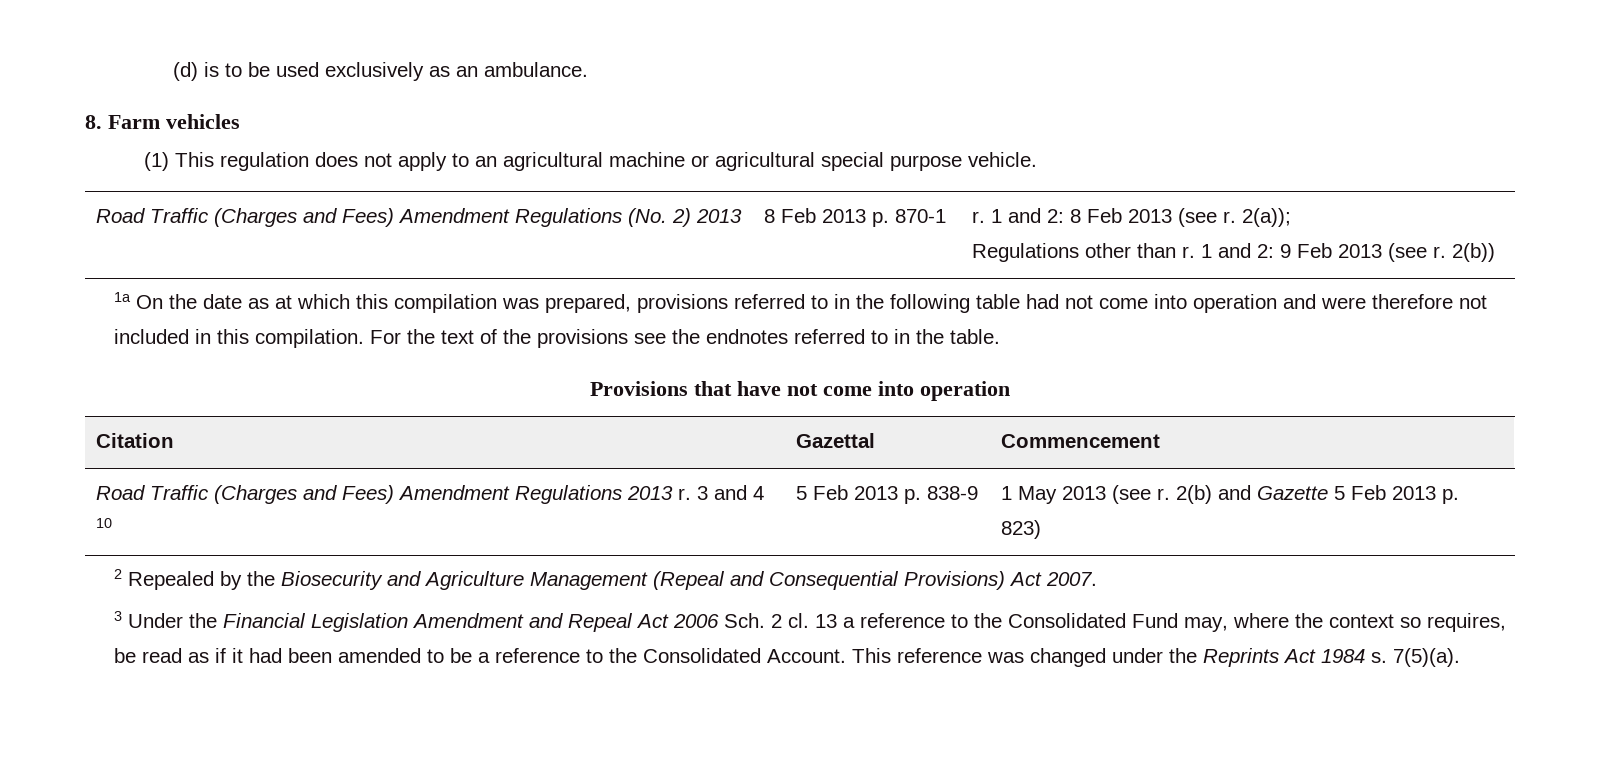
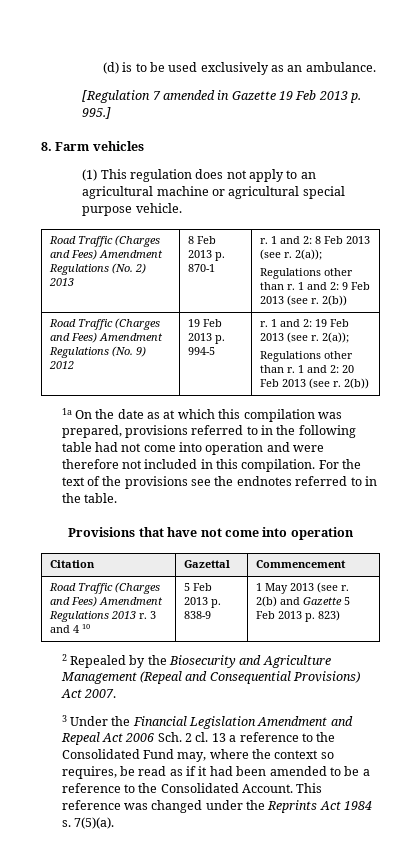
(589, 69) none -> [82,90,362,103] [82,107,112,119] // [Regulation 7 amended in Gazette 19 Feb 2013 p. 995.]
(1496, 252) none -> [49,318,161,330] [50,332,164,343] [49,346,147,358] [49,361,75,369] [188,319,223,327] [188,333,226,344] [188,347,216,355] [260,319,350,327] [260,332,350,343] [260,351,354,362] [260,365,355,373] [260,378,370,389] // Road Traffic (Charges and Fees) Amendment Regulations (No. 9) 2012 | 19 Feb 2013 p. 994-5 | r. 1 and 2: 19 Feb 2013 (see r. 2(a)); // Regulations other than r. 1 and 2: 20 Feb 2013 (see r. 2(b))

